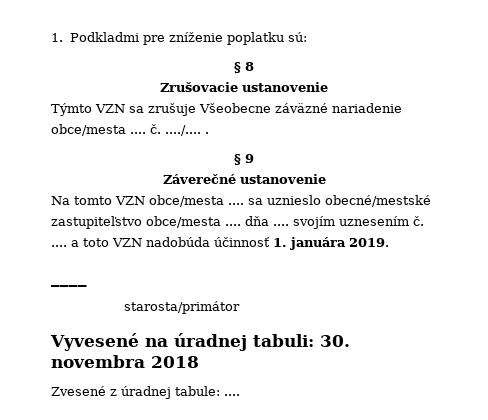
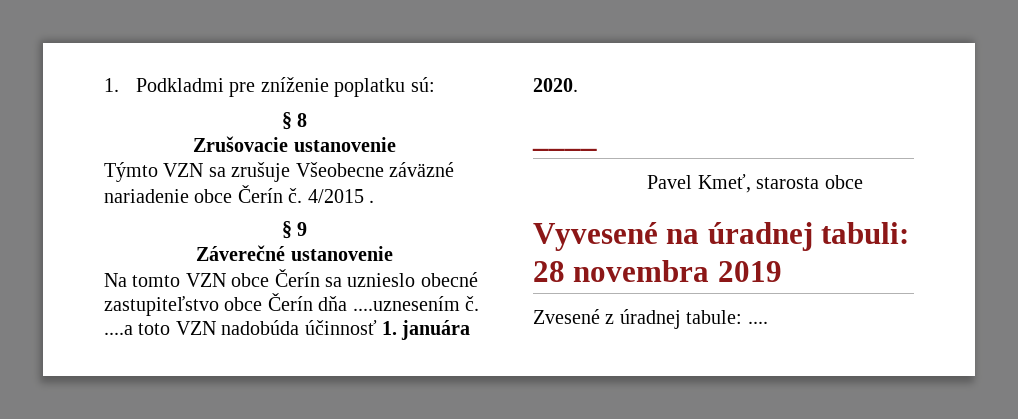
[51,124,201,136] obce/mesta .... č. ..../.... -> [194,185,364,203] obce Čerín č. 4/2015
[149,195,431,207] [51,216,424,229] [51,240,79,247] obce/mesta .... sa uznieslo obecné/mestské zastupiteľstvo obce/mesta .... dňa .... svojím uznesením č. .... a -> [231,269,478,287] [104,293,479,316] [104,325,133,335] obce Čerín sa uznieslo obecné zastupiteľstvo obce Čerín dňa ....uznesením č. ....a
[349,238,389,247] 2019. -> [533,78,578,92] 2020.
[123,301,240,314] starosta/primátor -> [647,174,863,193] Pavel Kmeť, starosta obce
[320,335,350,347] [51,355,199,368] 30. novembra 2018 -> [533,260,782,282] 28 novembra 2019

